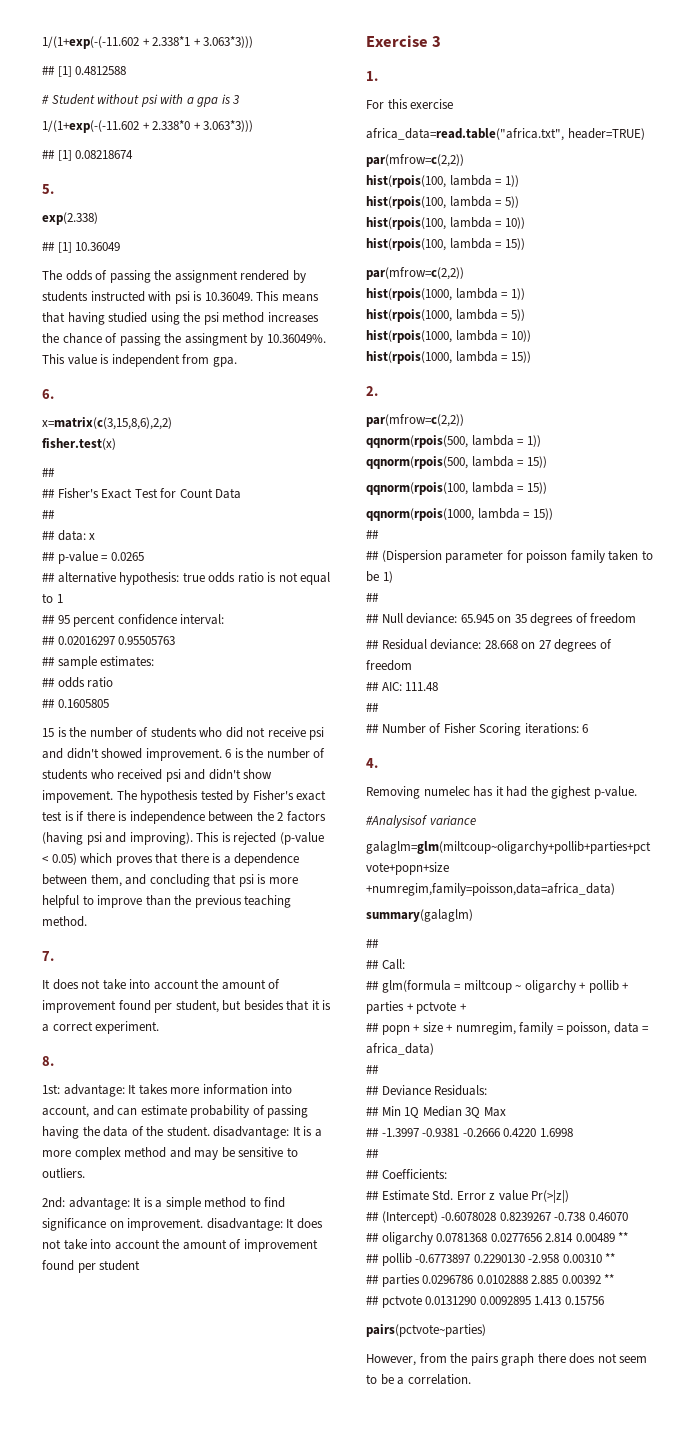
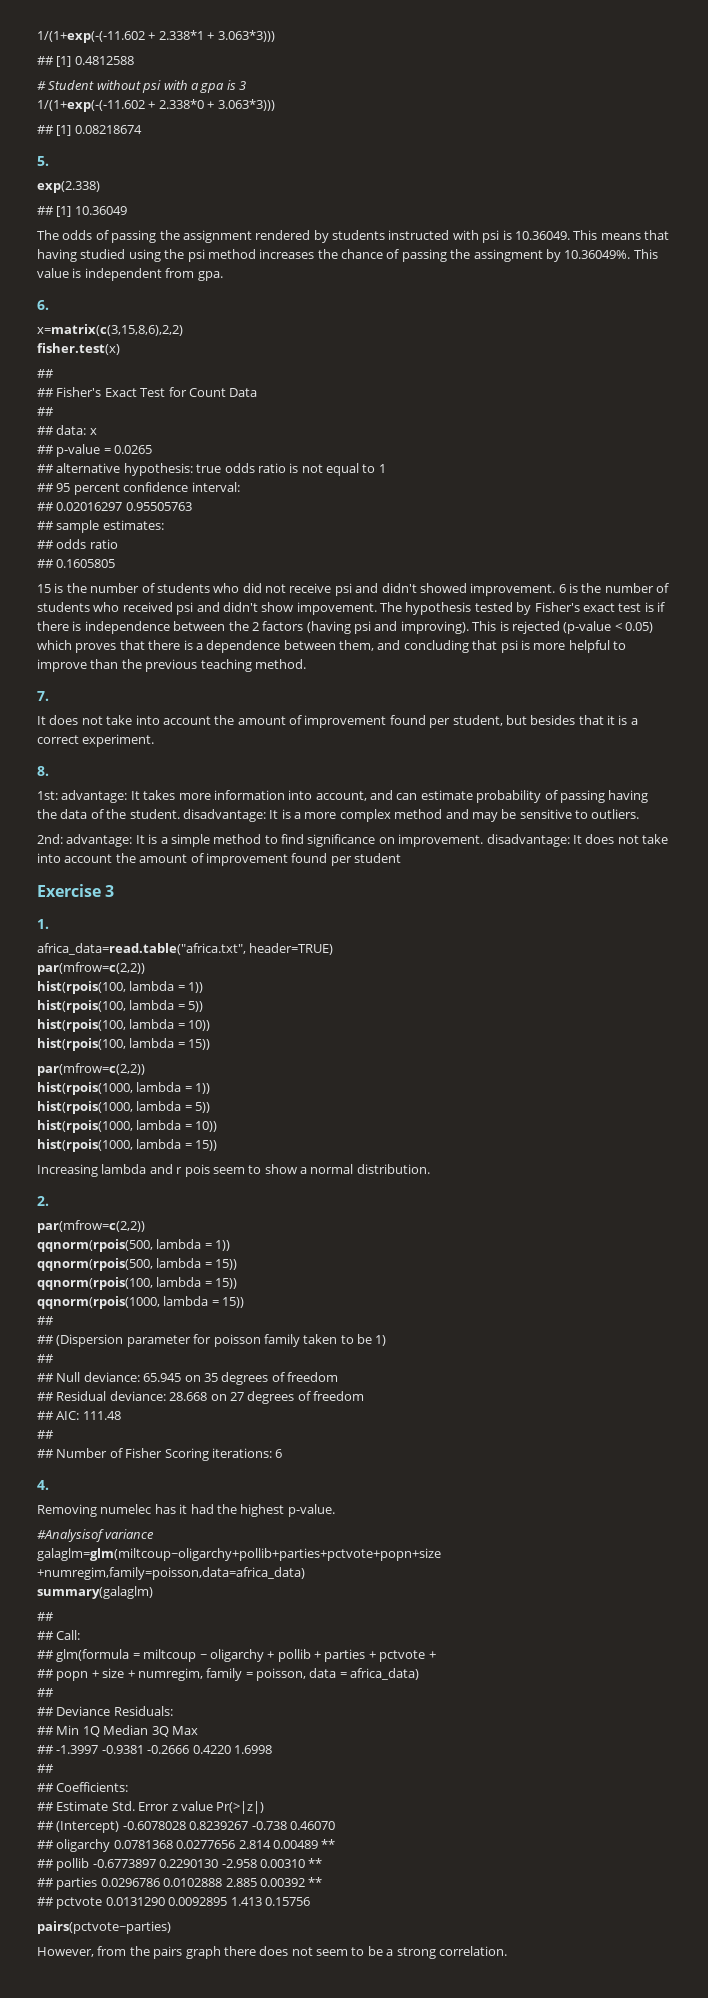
[366,99,454,109] // For this exercise -> (49, 924) none
(531, 357) none -> [37,1164,430,1177] // Increasing lambda and r pois seem to show a normal distribution.
[551,786,592,799] gighest -> [240,1504,285,1517] highest
(405, 1381) none -> [396,1947,436,1959] strong

